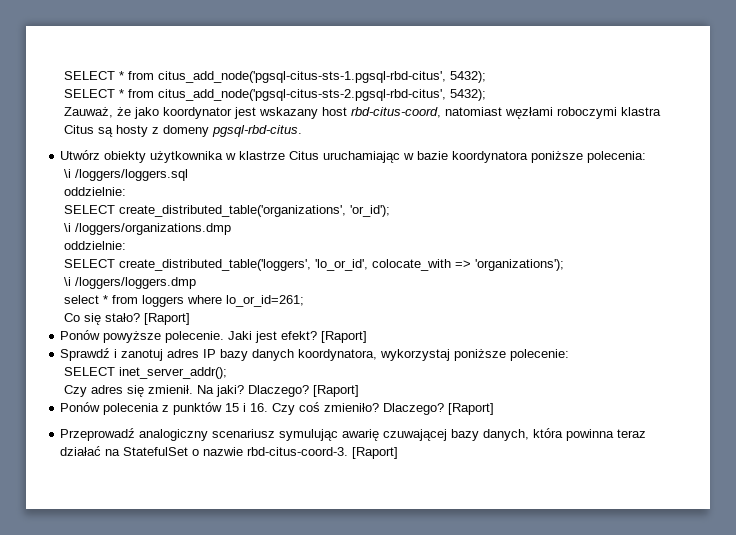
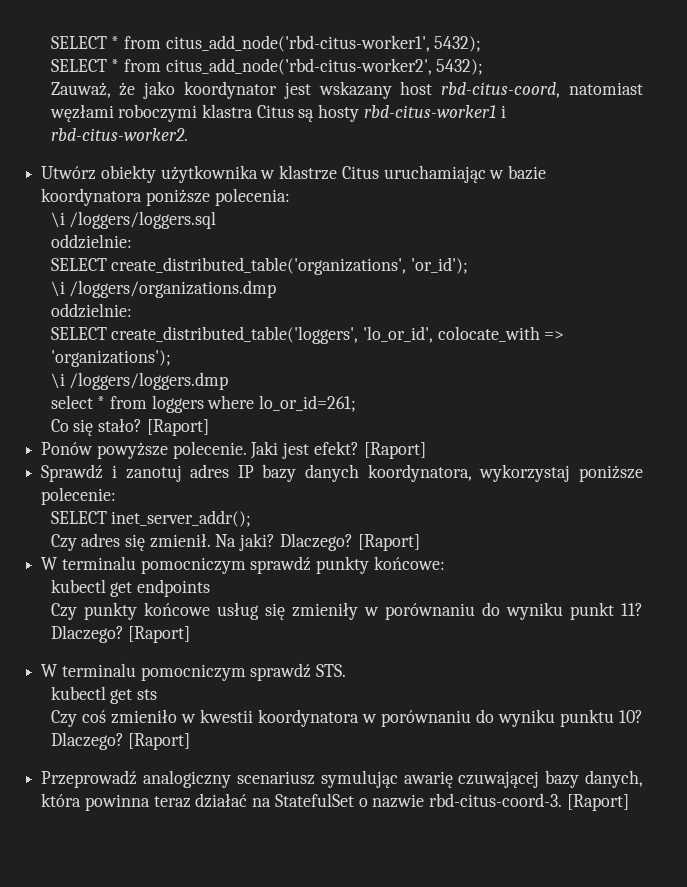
[63,71,446,83] SELECT * from citus_add_node('pgsql-citus-sts-1.pgsql-rbd-citus', -> [50,35,430,52] SELECT * from citus_add_node('rbd-citus-worker1',
[157,89,446,101] citus_add_node('pgsql-citus-sts-2.pgsql-rbd-citus', -> [165,58,432,75] citus_add_node('rbd-citus-worker2',
[151,125,302,137] z domeny pgsql-rbd-citus. -> [363,105,506,118] [50,128,188,141] rbd-citus-worker1 i rbd-citus-worker2.
[60,402,380,415] Ponów polecenia z punktów 15 i 16. Czy coś zmieniło? -> [41,556,445,574] [50,579,211,597] [50,602,643,620] [50,625,191,643] [41,663,347,681] [50,686,158,704] [50,709,643,727] W terminalu pomocniczym sprawdź punkty końcowe: // kubectl get endpoints // Czy punkty końcowe usług się zmieniły w porównaniu do wyniku punkt 11? Dlaczego? [Raport] // W terminalu pomocniczym sprawdź STS. // kubectl get sts // Czy coś zmieniło w kwestii koordynatora w porównaniu do wyniku punktu 10?

